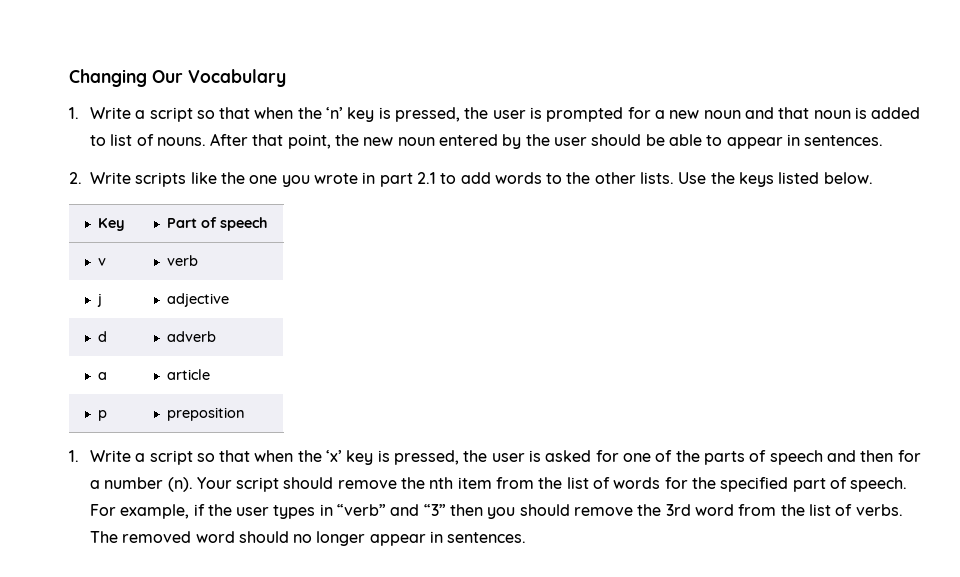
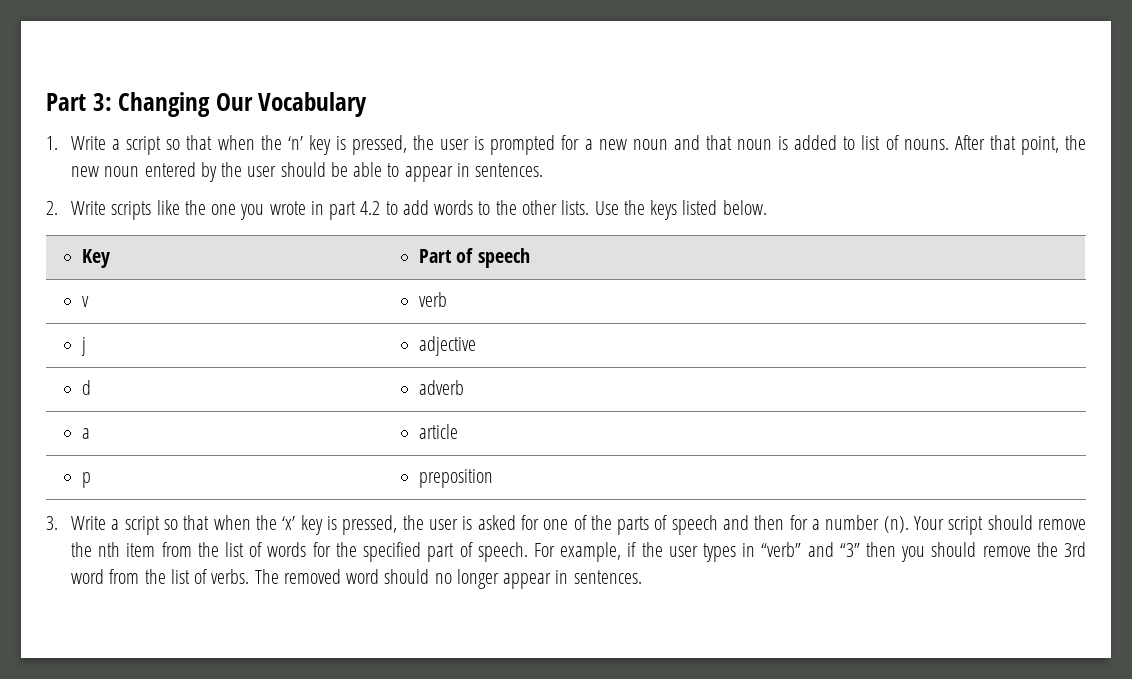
(69, 78) none -> [46,93,112,111] Part 3:
[416,172,436,184] 2.1 -> [360,201,381,215] 4.2
[69,450,79,462] 1. -> [46,516,58,530] 3.

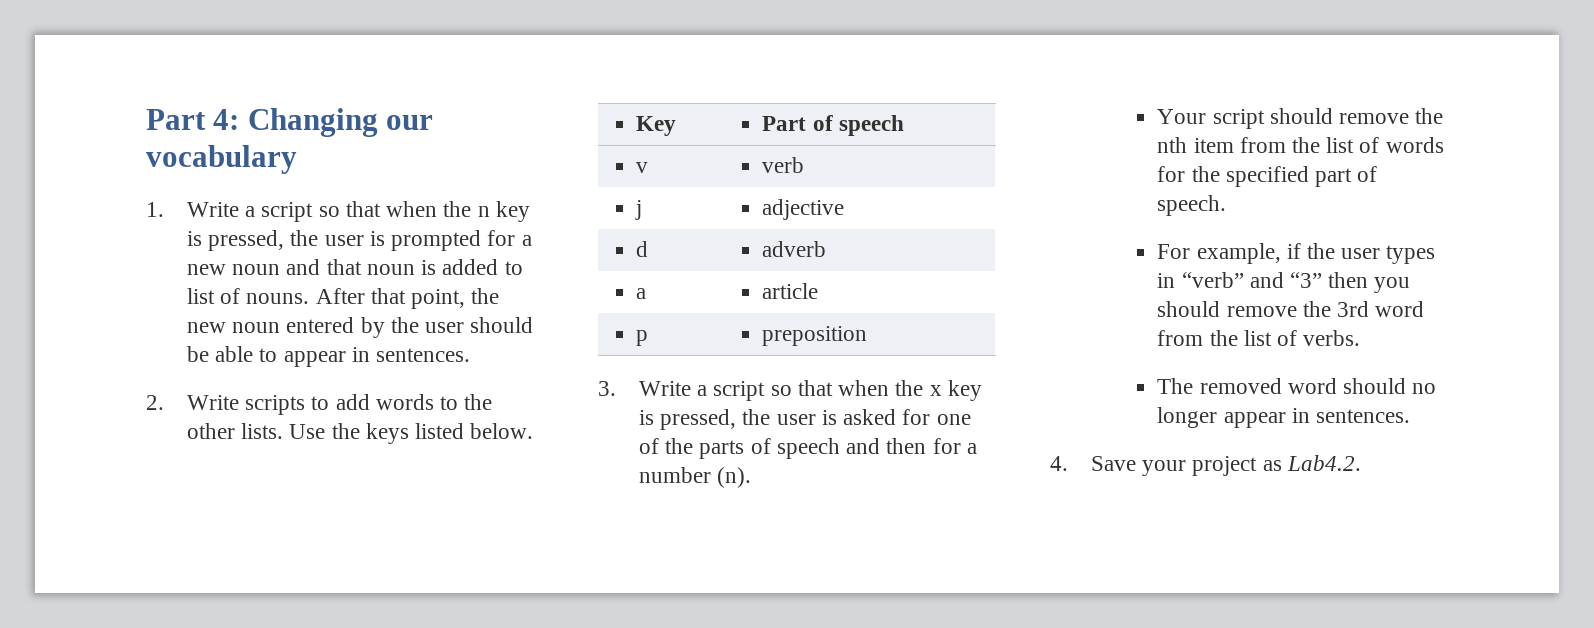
[46,92,368,117] Part 3: Changing Our Vocabulary -> [146,108,434,137] [146,145,297,174] Part 4: Changing our vocabulary
[287,136,303,150] ‘n’ -> [477,206,490,217] n
[156,200,381,220] like the one you wrote in part 4.2 -> (306, 405) none
[282,516,296,530] ‘x’ -> [929,385,942,396] x
(909, 524) none -> (752, 477) //
(528, 552) none -> (1227, 205) //
(250, 576) none -> (1361, 338) //
(642, 577) none -> [1050,455,1361,476] // 4. Save your project as Lab4.2.

